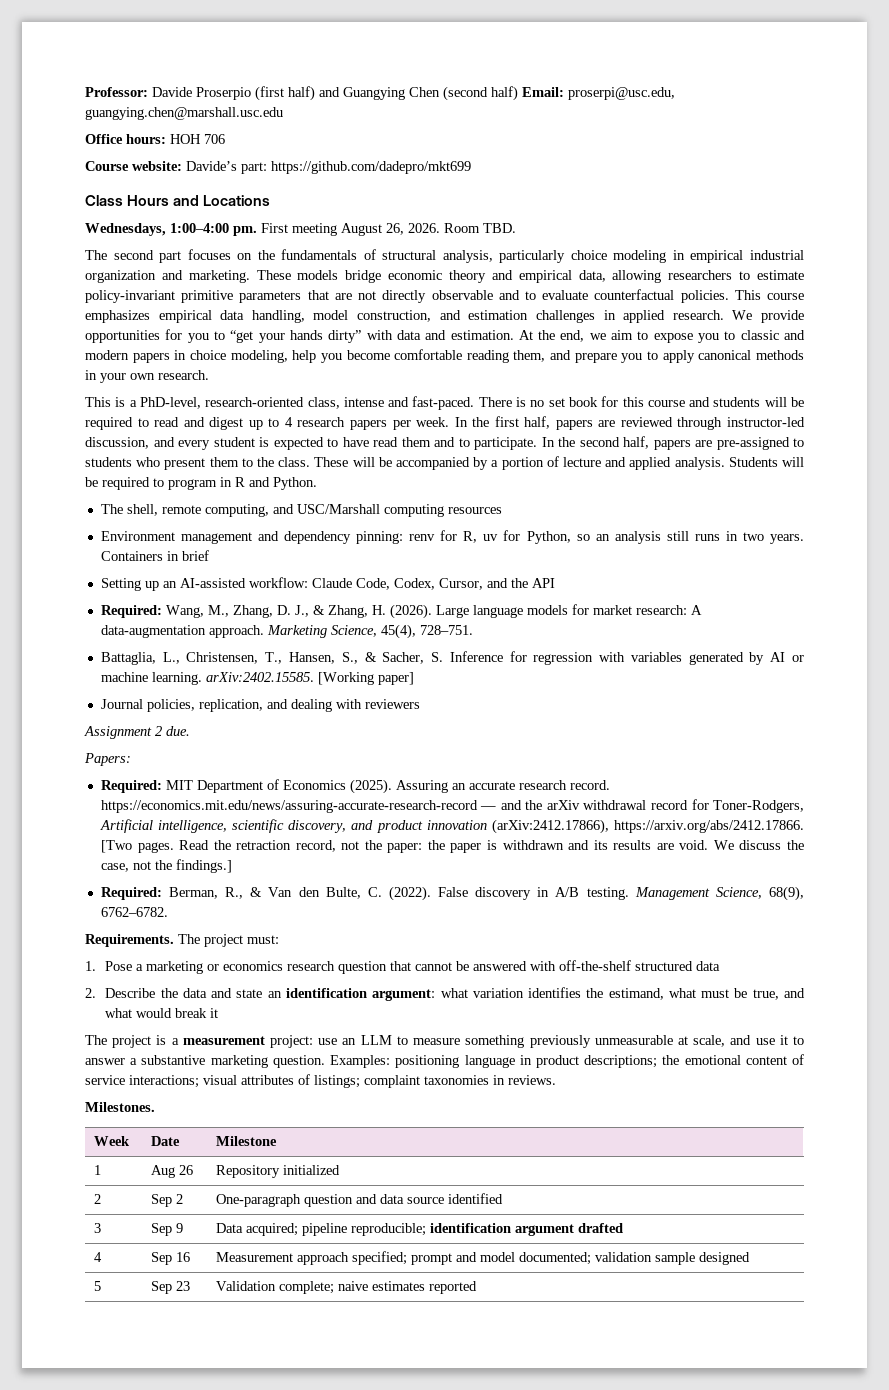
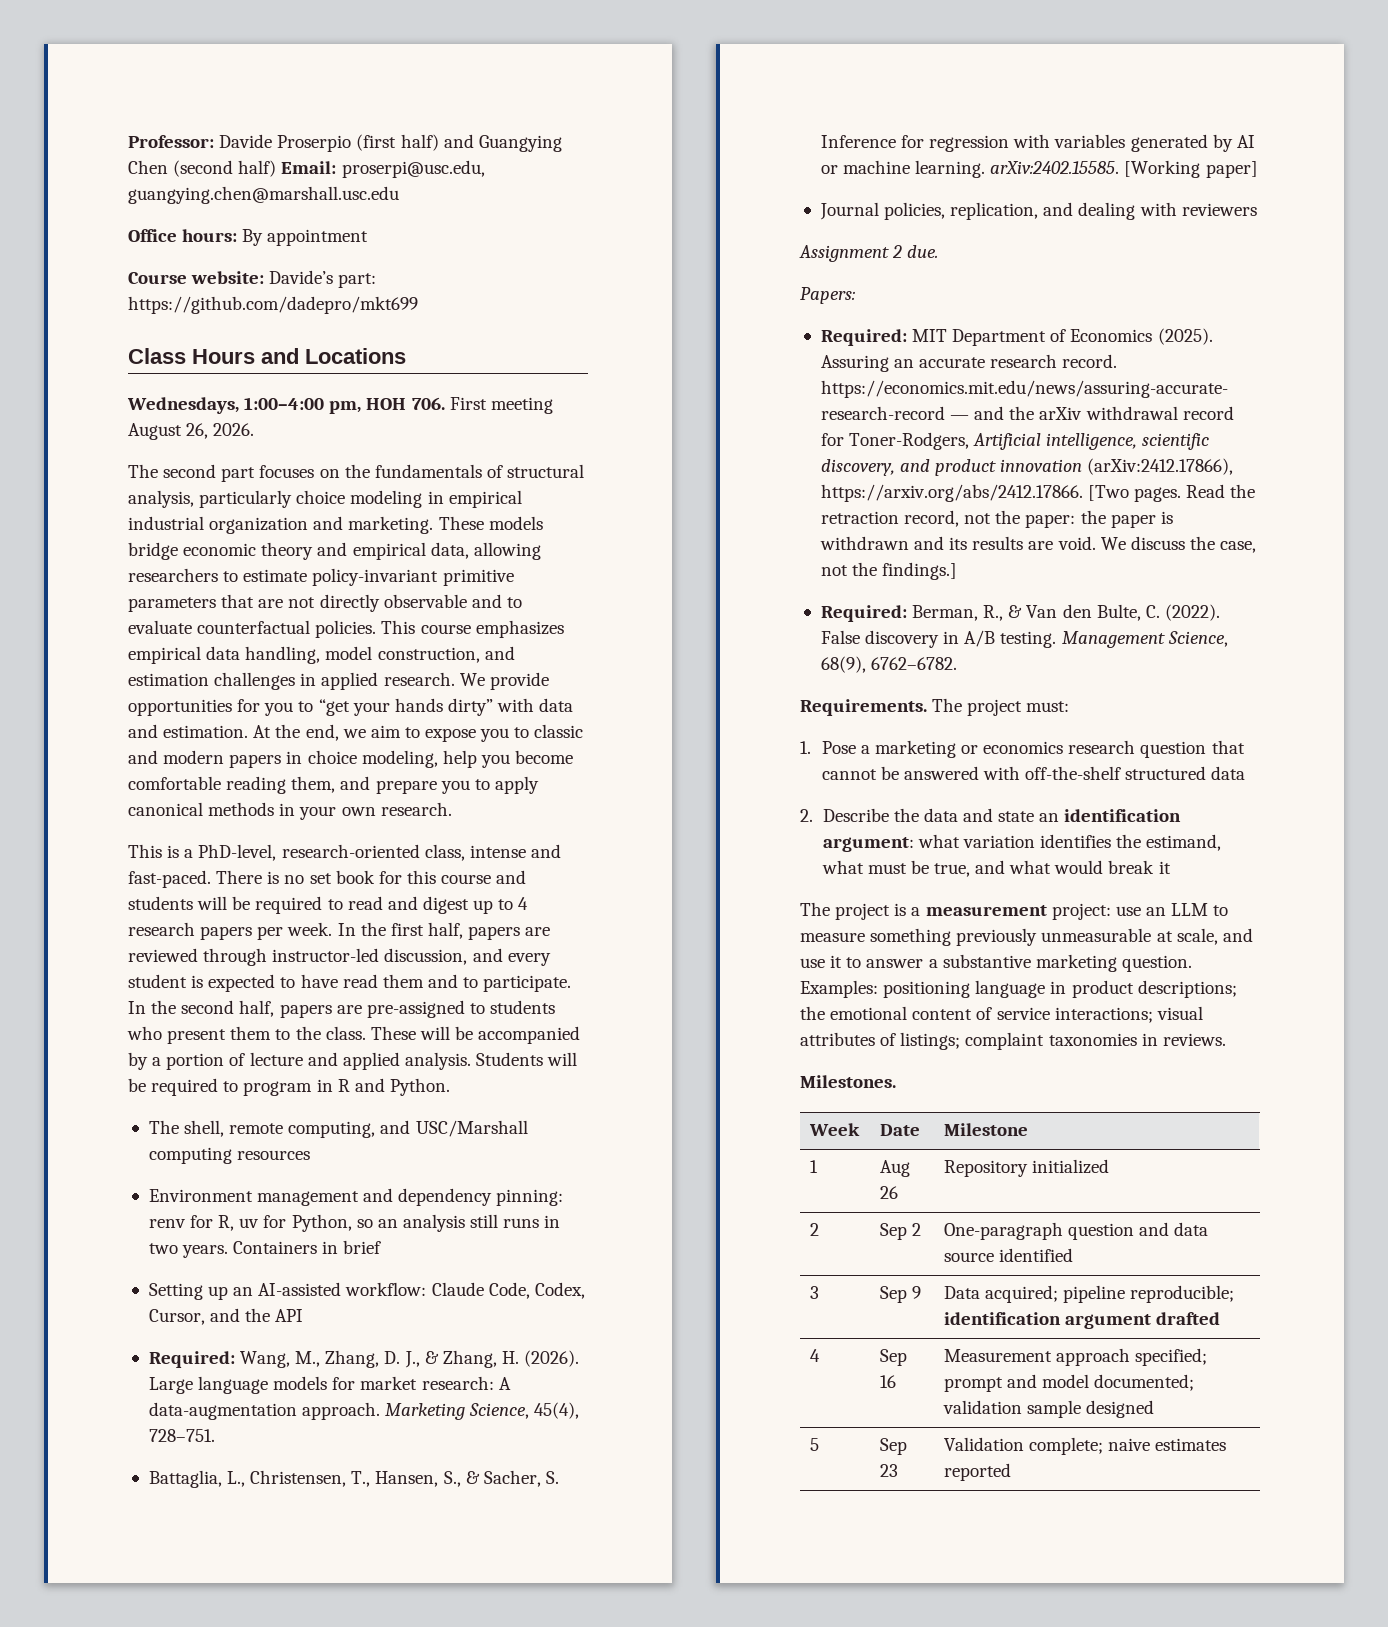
[170,134,225,144] HOH 706 -> [242,229,369,246] By appointment
[233,226,257,236] pm. -> [329,397,445,414] pm, HOH 706.
[444,223,516,233] Room TBD. -> (255, 429) none

